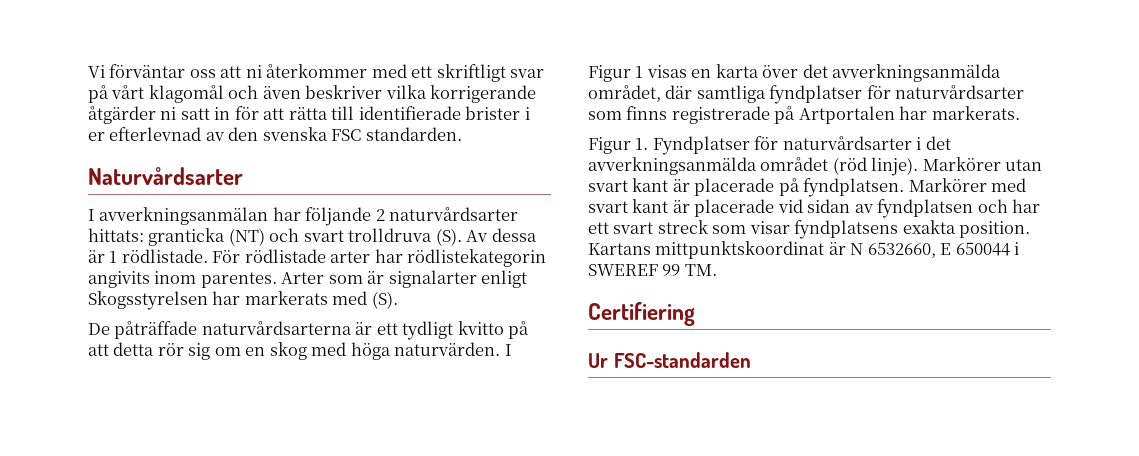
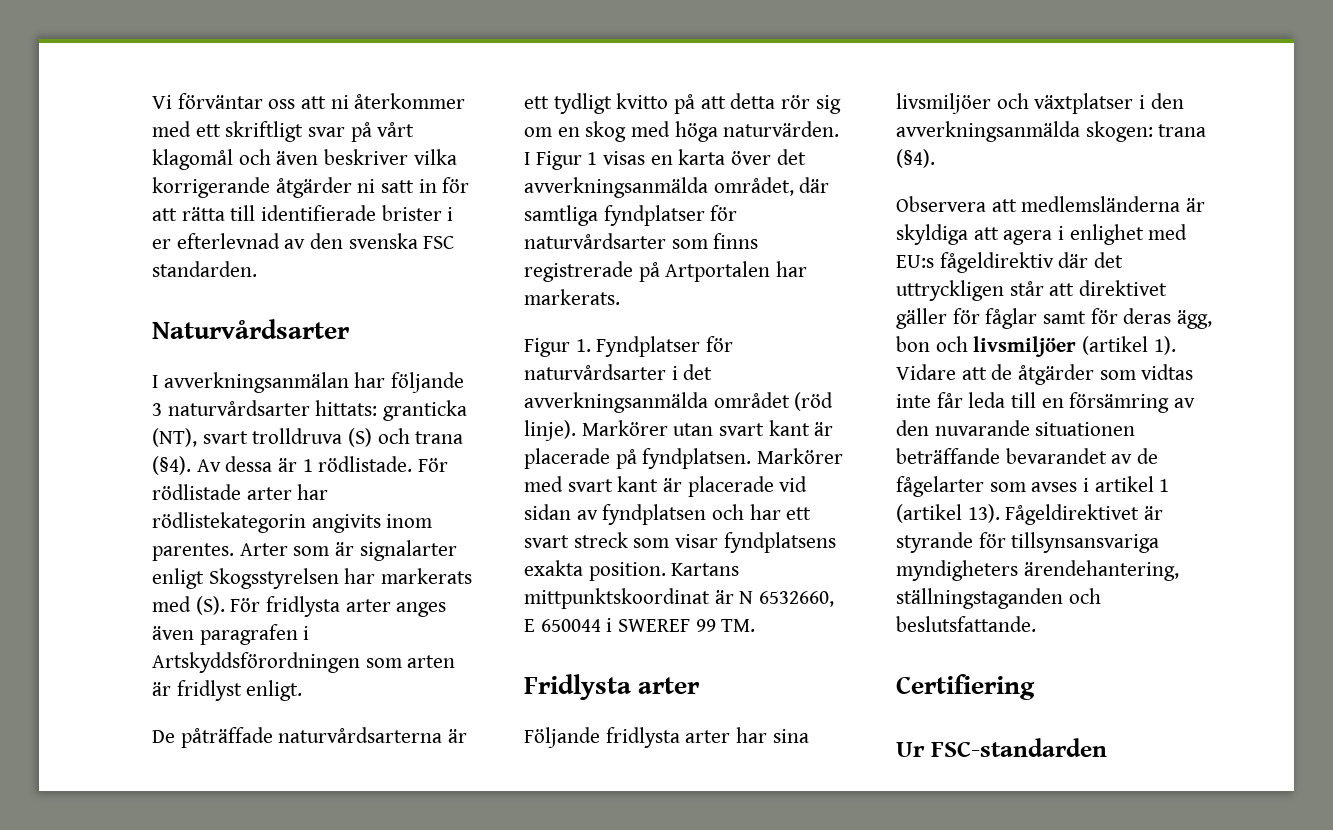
[375,209,385,221] 2 -> [152,403,162,416] 3
[228,228,462,246] (NT) och svart trolldruva (S). -> [152,428,464,447] [152,456,191,475] (NT), svart trolldruva (S) och trana (§4).
(398, 300) none -> [230,596,447,617] [152,624,310,645] [152,652,456,673] [152,680,303,701] För fridlysta arter anges även paragrafen i Artskyddsförordningen som arten är fridlyst enligt.
(717, 270) none -> [524,674,701,700] [524,727,809,748] [896,93,1184,114] [896,121,1207,142] [896,149,935,168] [896,196,1206,212] [896,224,1188,245] [896,252,1124,273] [896,280,1168,301] [896,308,1213,329] [896,336,1176,357] [896,364,1194,385] [896,392,1196,413] [896,420,1136,436] [896,448,1159,464] [896,476,1170,497] [896,504,1164,525] [896,532,1160,553] [896,560,1179,581] [896,588,1101,609] [896,616,1036,632] // Fridlysta arter // Följande fridlysta arter har sina livsmiljöer och växtplatser i den avverkningsanmälda skogen: trana (§4). // Observera att medlemsländerna är skyldiga att agera i enlighet med EU:s fågeldirektiv där det uttryckligen står att direktivet gäller för fåglar samt för deras ägg, bon och livsmiljöer (artikel 1). Vidare att de åtgärder som vidtas inte får leda till en försämring av den nuvarande situationen beträffande bevarandet av de fågelarter som avses i artikel 1 (artikel 13). Fågeldirektivet är styrande för tillsynsansvariga myndigheters ärendehantering, ställningstaganden och beslutsfattande.

